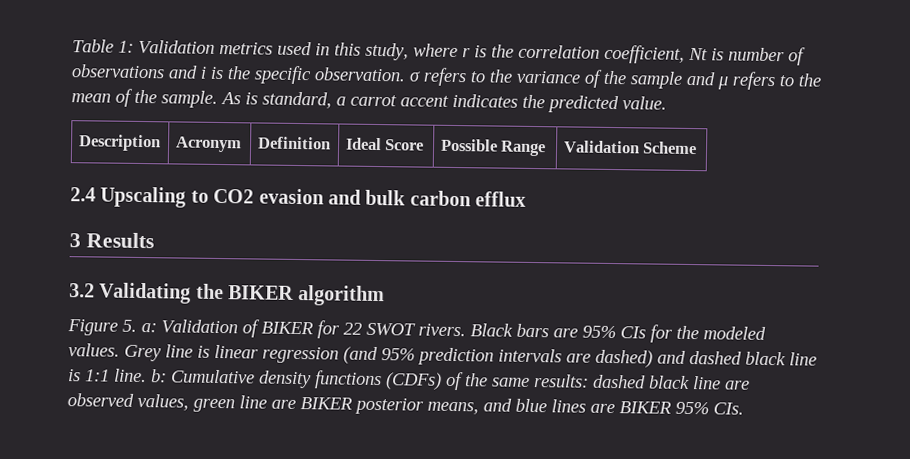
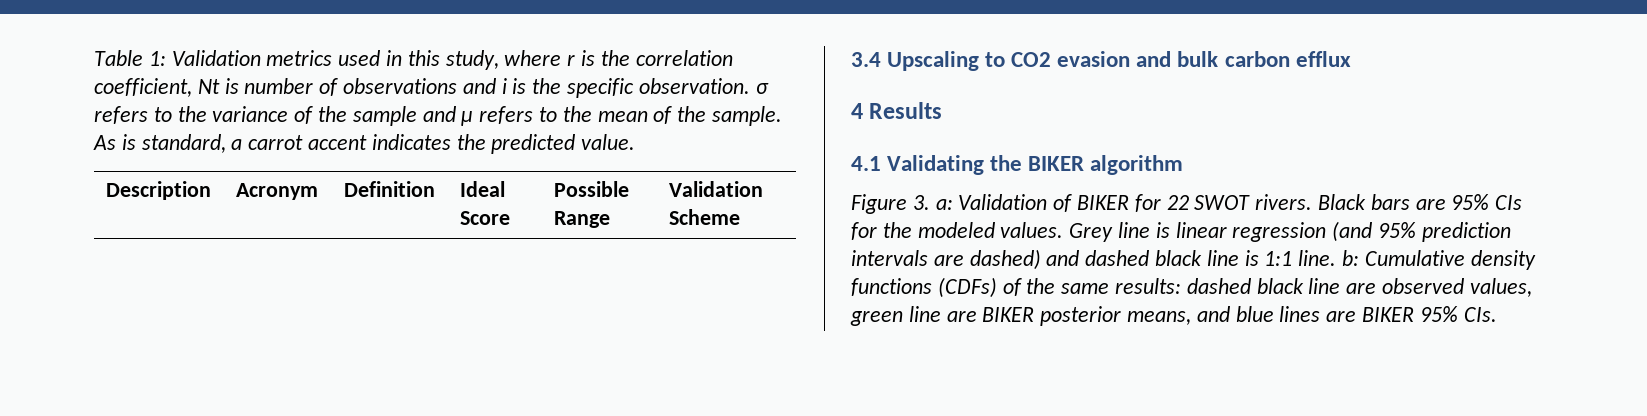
[70,187,96,202] 2.4 -> [851,52,881,67] 3.4
[69,233,81,248] 3 -> [851,103,863,119] 4
[69,283,95,298] 3.2 -> [851,156,881,171] 4.1
[122,319,137,332] 5. -> [912,195,930,210] 3.

